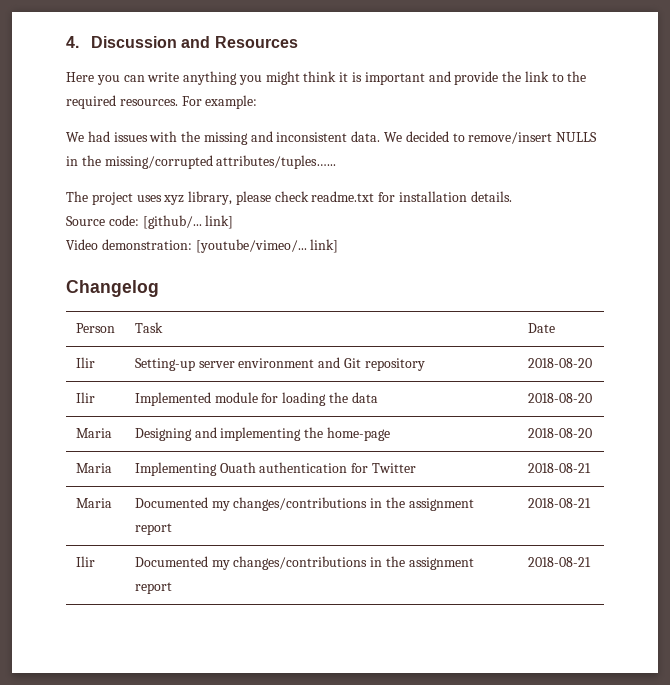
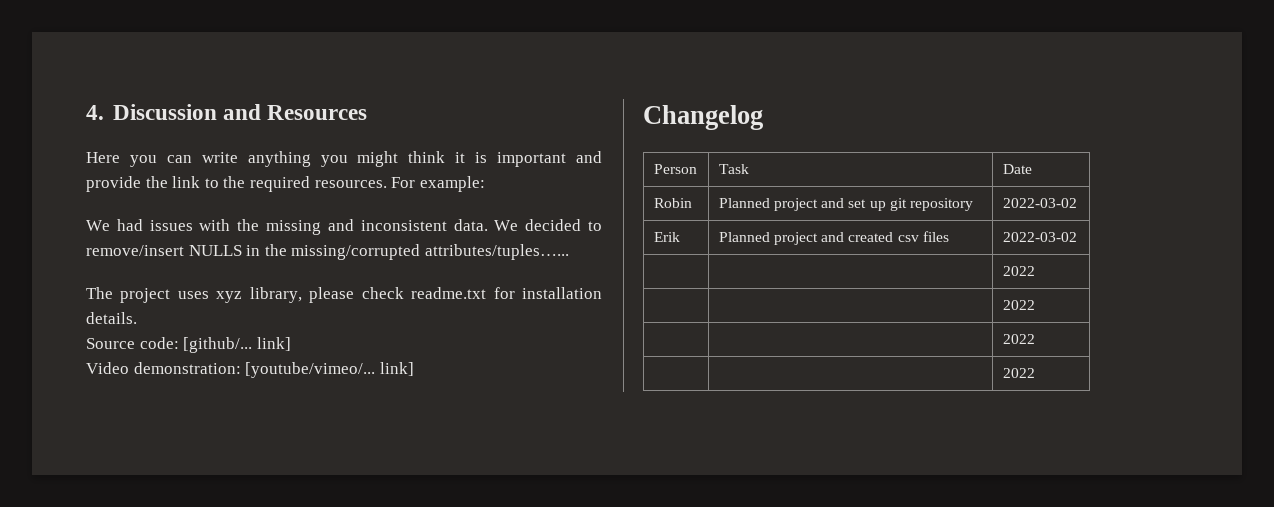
[75,357,95,368] [134,357,425,371] [527,358,592,368] [75,392,95,403] [134,392,378,406] [527,393,592,403] [75,428,112,438] [134,427,390,441] [527,428,592,438] [75,463,112,473] [134,462,416,476] [527,463,591,473] [75,498,112,508] [134,497,474,511] [134,523,172,535] [527,498,591,508] [75,556,95,567] [134,556,474,570] [134,582,172,594] [527,557,591,567] Ilir | Setting-up server environment and Git repository | 2018-08-20 // Ilir | Implemented module for loading the data | 2018-08-20 // Maria | Designing and implementing the home-page | 2018-08-20 // Maria | Implementing Ouath authentication for Twitter | 2018-08-21 // Maria | Documented my changes/contributions in the assignment report | 2018-08-21 // Ilir | Documented my changes/contributions in the assignment report | 2018-08-21 -> [653,198,692,208] [718,198,973,211] [1002,198,1077,208] [653,232,680,242] [718,231,949,245] [1002,232,1077,242] [1002,266,1035,276] [1002,300,1035,310] [1002,334,1035,344] [1002,368,1035,378] Robin | Planned project and set up git repository | 2022-03-02 // Erik | Planned project and created csv files | 2022-03-02 // | | 2022 // | | 2022 // | | 2022 // | | 2022

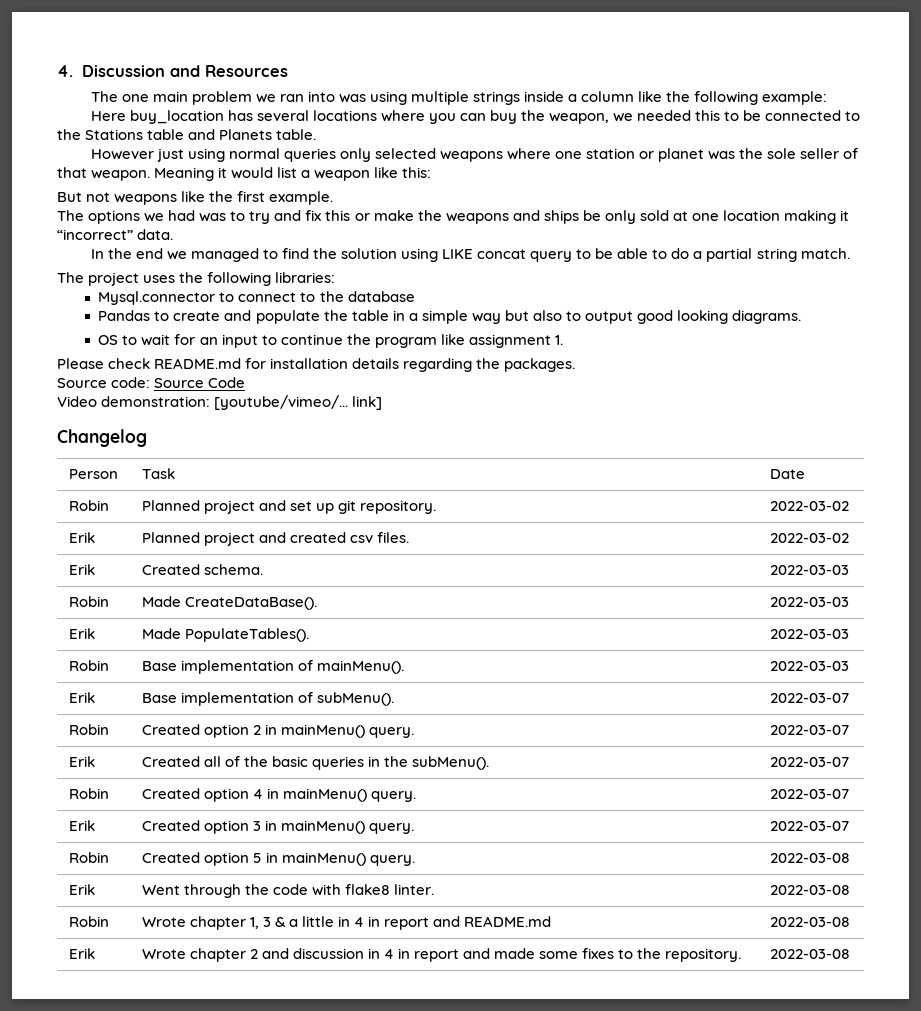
[86,151,603,167] [86,176,485,192] [86,219,602,235] [86,244,569,260] [86,287,603,303] [86,312,137,324] Here you can write anything you might think it is important and provide the link to the required resources. For example: // We had issues with the missing and inconsistent data. We decided to remove/insert NULLS in the missing/corrupted attributes/tuples…... // The project uses xyz library, please check readme.txt for installation details. -> [90,91,828,105] [90,110,861,124] [57,129,317,140] [90,148,859,162] [57,167,432,181] [57,191,334,205] [57,210,850,224] [57,229,174,240] [90,248,850,262] [57,272,336,286] [98,291,415,305] [98,310,802,324] [98,334,563,348] [57,358,576,372] The one main problem we ran into was using multiple strings inside a column like the following example: // Here buy_location has several locations where you can buy the weapon, we needed this to be connected to the Stations table and Planets table. // However just using normal queries only selected weapons where one station or planet was the sole seller of that weapon. Meaning it would list a weapon like this: // But not weapons like the first example. // The options we had was to try and fix this or make the weapons and ships be only sold at one location making it “incorrect” data. // In the end we managed to find the solution using LIKE concat query to be able to do a partial string match. // The project uses the following libraries: // Mysql.connector to connect to the database // Pandas to create and populate the table in a simple way but also to output good looking diagrams. // OS to wait for an input to continue the program like assignment 1. // Please check README.md for installation details regarding the packages.
[183,337,291,353] [github/... link] -> [154,377,246,388] Source Code
[909,198,973,211] repository -> [359,500,436,514] repository.
[922,231,949,242] [1002,232,1077,242] [1002,266,1035,276] [1002,300,1035,310] [1002,334,1035,344] [1002,368,1035,378] files | 2022-03-02 // | | 2022 // | | 2022 // | | 2022 // | | 2022 -> [376,532,409,543] [769,533,849,543] [68,564,95,575] [141,564,263,575] [769,565,849,575] [68,596,109,607] [141,596,317,610] [769,597,849,607] [68,628,95,639] [141,628,309,642] [769,629,849,639] [68,660,109,671] [141,660,404,674] [769,661,849,671] [68,692,95,703] [141,692,394,706] [769,693,849,703] [68,724,109,735] [141,724,414,738] [769,725,849,735] [68,756,95,767] [141,756,489,770] [769,757,849,767] [68,788,109,799] [141,788,416,802] [769,789,849,799] [68,820,95,831] [141,820,414,834] [769,821,849,831] [68,852,109,863] [141,852,415,866] [769,853,850,863] [68,884,95,895] [141,884,434,898] [769,885,850,895] [68,916,109,927] [141,916,552,930] [769,917,850,927] [68,948,95,959] [141,948,742,962] [769,949,850,959] files. | 2022-03-02 // Erik | Created schema. | 2022-03-03 // Robin | Made CreateDataBase(). | 2022-03-03 // Erik | Made PopulateTables(). | 2022-03-03 // Robin | Base implementation of mainMenu(). | 2022-03-03 // Erik | Base implementation of subMenu(). | 2022-03-07 // Robin | Created option 2 in mainMenu() query. | 2022-03-07 // Erik | Created all of the basic queries in the subMenu(). | 2022-03-07 // Robin | Created option 4 in mainMenu() query. | 2022-03-07 // Erik | Created option 3 in mainMenu() query. | 2022-03-07 // Robin | Created option 5 in mainMenu() query. | 2022-03-08 // Erik | Went through the code with flake8 linter. | 2022-03-08 // Robin | Wrote chapter 1, 3 & a little in 4 in report and README.md | 2022-03-08 // Erik | Wrote chapter 2 and discussion in 4 in report and made some fixes to the repository. | 2022-03-08

